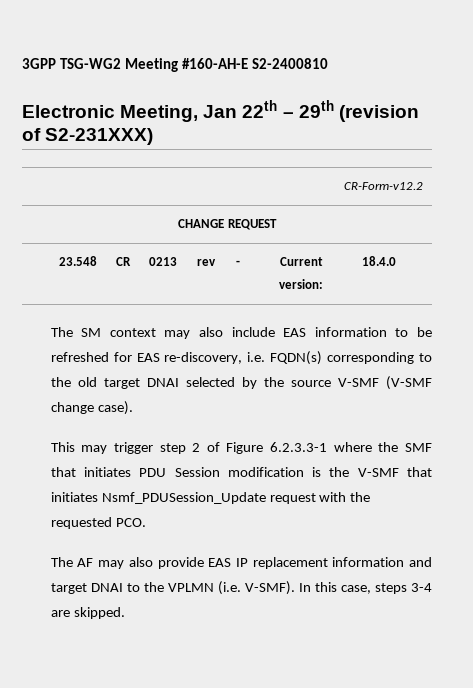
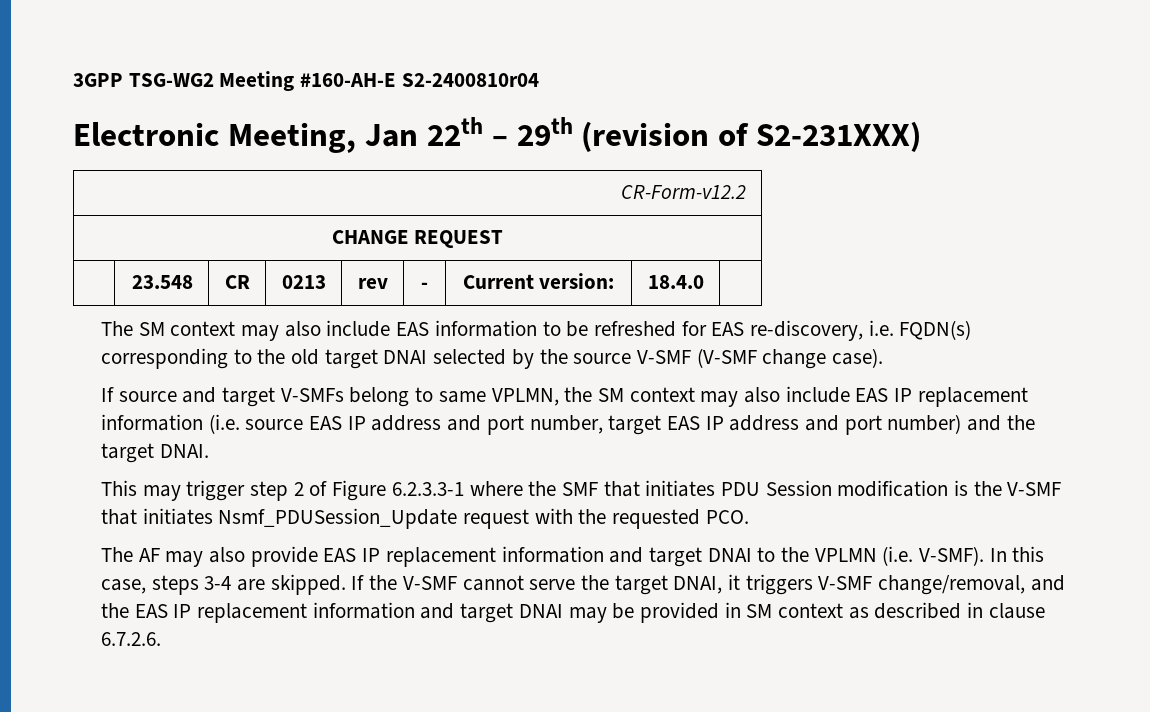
[251,58,328,69] S2-2400810 -> [401,73,539,87] S2-2400810r04
(133, 408) none -> [101,386,1028,407] [101,414,1035,435] [101,443,209,463] // If source and target V-SMFs belong to same VPLMN, the SM context may also include EAS IP replacement information (i.e. source EAS IP address and port number, target EAS IP address and port number) and the target DNAI.
(125, 613) none -> [351,574,1065,595] [101,602,1045,623] [101,632,162,646] If the V-SMF cannot serve the target DNAI, it triggers V-SMF change/removal, and the EAS IP replacement information and target DNAI may be provided in SM context as described in clause 6.7.2.6.

